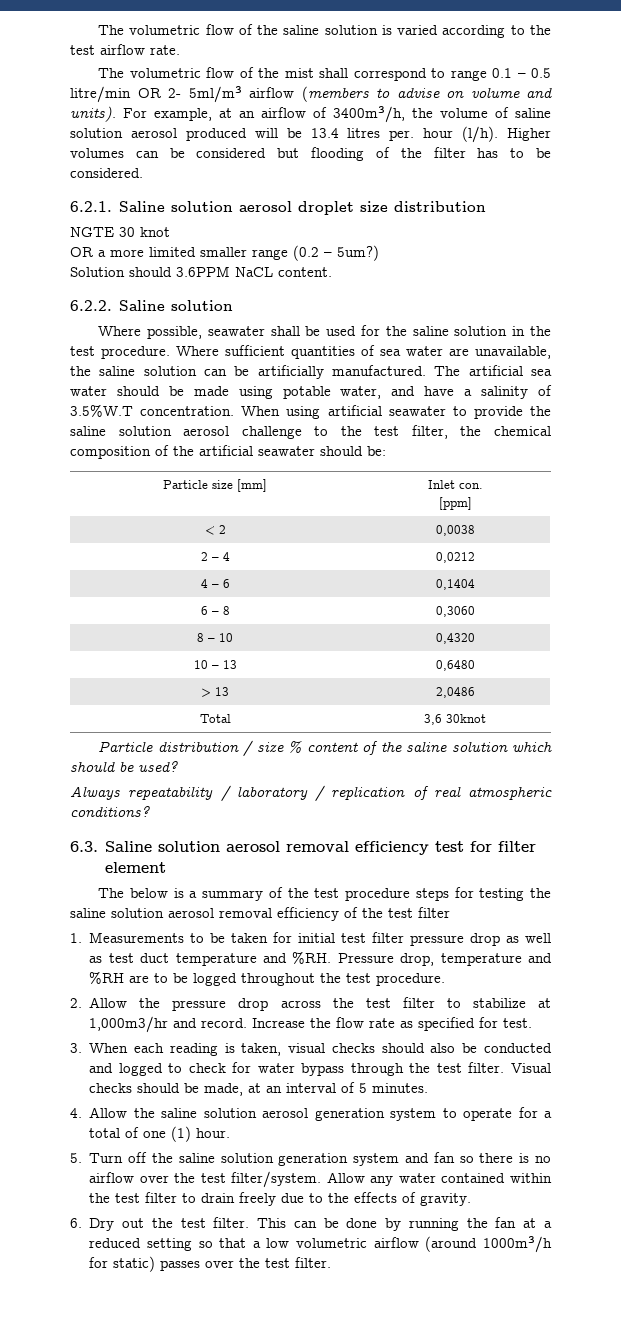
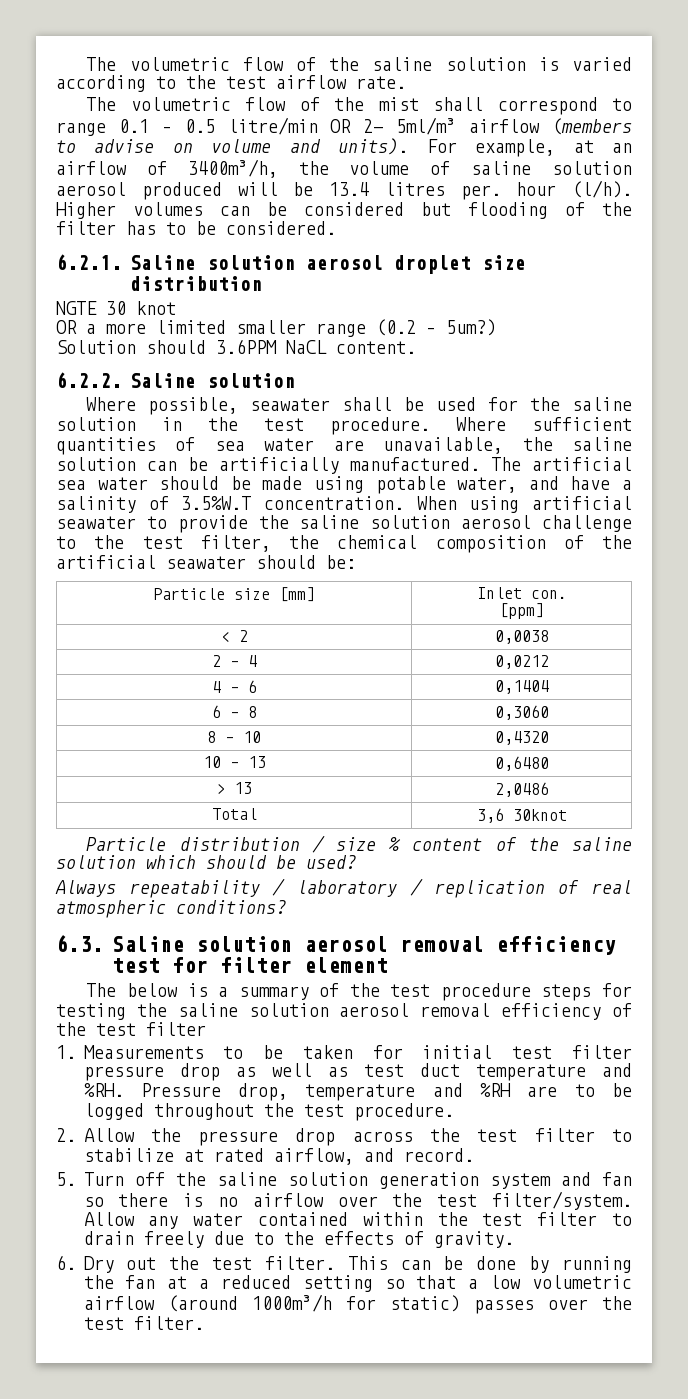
[89,1016,169,1033] 1,000m3/hr -> [213,1148,354,1165] rated airflow,
[252,1017,533,1031] [70,1043,552,1056] [89,1062,551,1076] [89,1082,429,1096] [70,1107,553,1121] [89,1126,231,1142] Increase the flow rate as specified for test. // 3. When each reading is taken, visual checks should also be conducted and logged to check for water bypass through the test filter. Visual checks should be made, at an interval of 5 minutes. // 4. Allow the saline solution aerosol generation system to operate for a total of one (1) hour. -> (474, 1155) none

